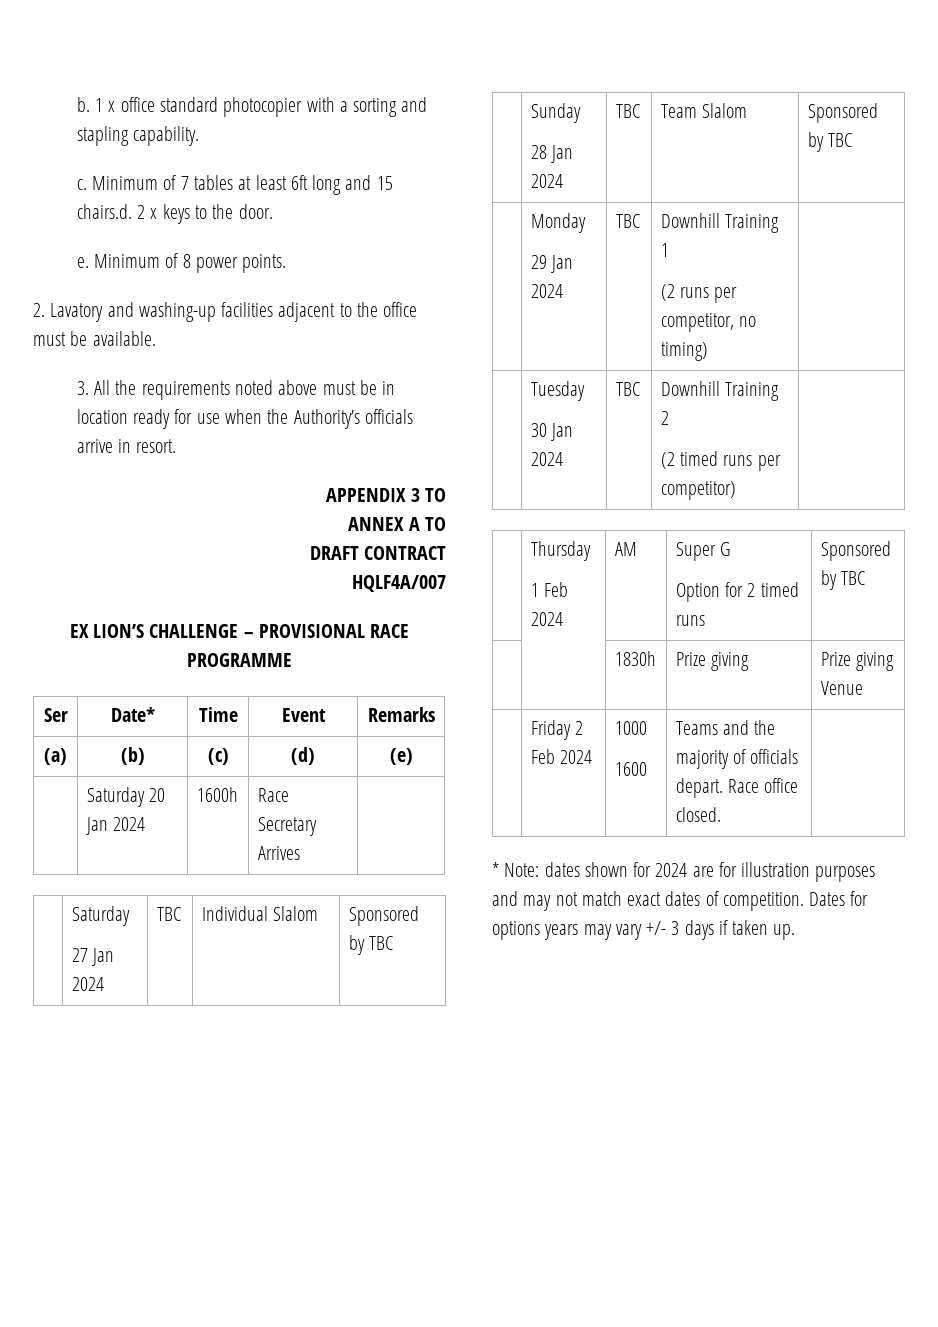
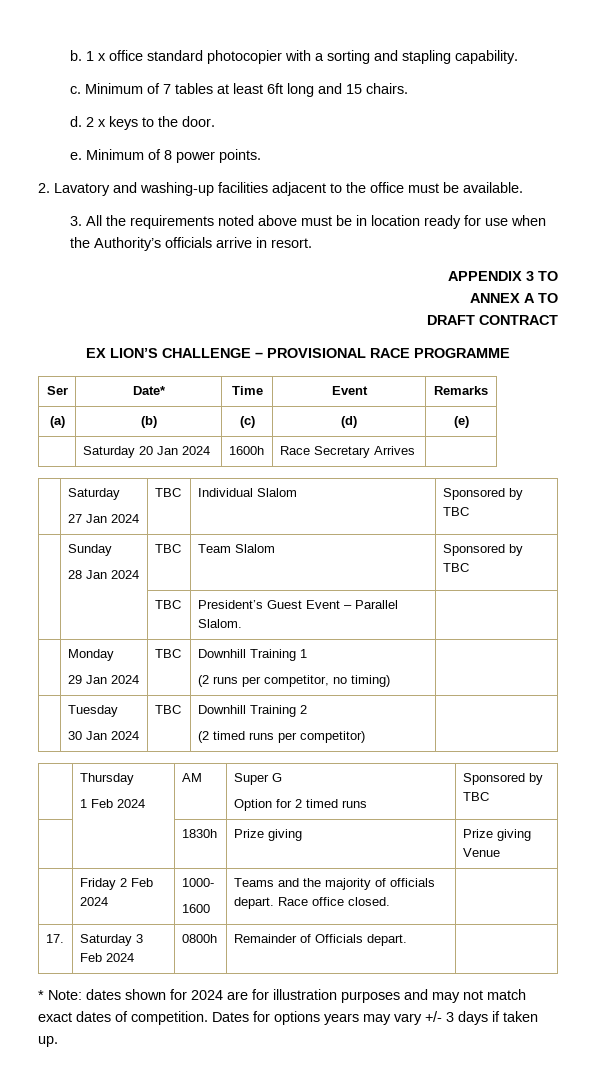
[76,204,132,219] chairs.d. -> [366,83,409,94] [70,116,83,127] chairs. // d.
[352,575,446,592] // HQLF4A/007 -> (558, 320) none
(853, 140) none -> [154,600,181,609] [197,600,398,609] [197,619,242,628] // | | TBC | President’s Guest Event – Parallel Slalom. |
[614,721,647,735] 1000 -> [181,878,214,887] 1000-
(721, 814) none -> [45,934,64,943] [79,934,143,946] [79,953,134,962] [181,934,217,943] [233,934,407,946] // 17. | Saturday 3 Feb 2024 | 0800h | Remainder of Officials depart. |

